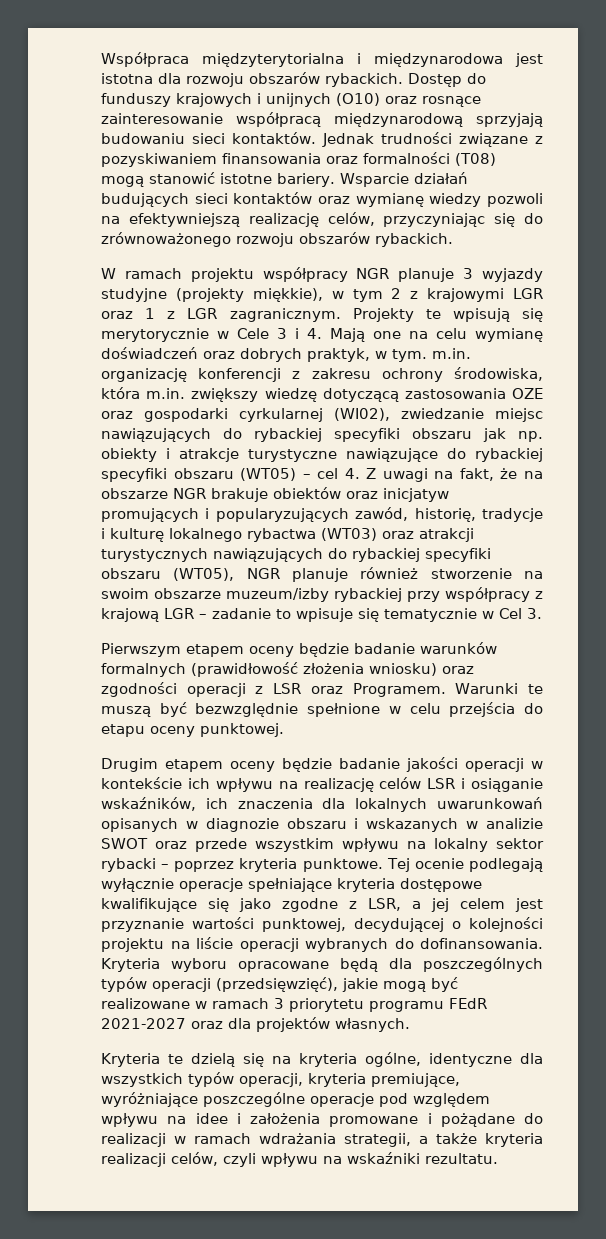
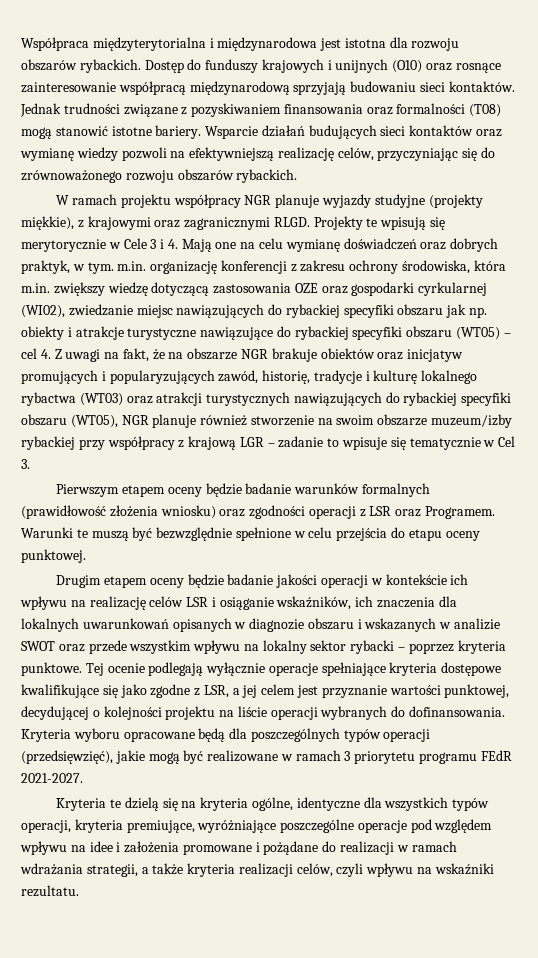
[463,268,474,279] 3 -> (320, 201) none
[331,288,543,302] [101,308,341,322] w tym 2 z krajowymi LGR oraz 1 z LGR zagranicznym. -> [77,216,310,230] z krajowymi oraz zagranicznymi RLGD.
[101,1017,410,1032] 2021-2027 oraz dla projektów własnych. -> [21,773,83,783] 2021-2027.

